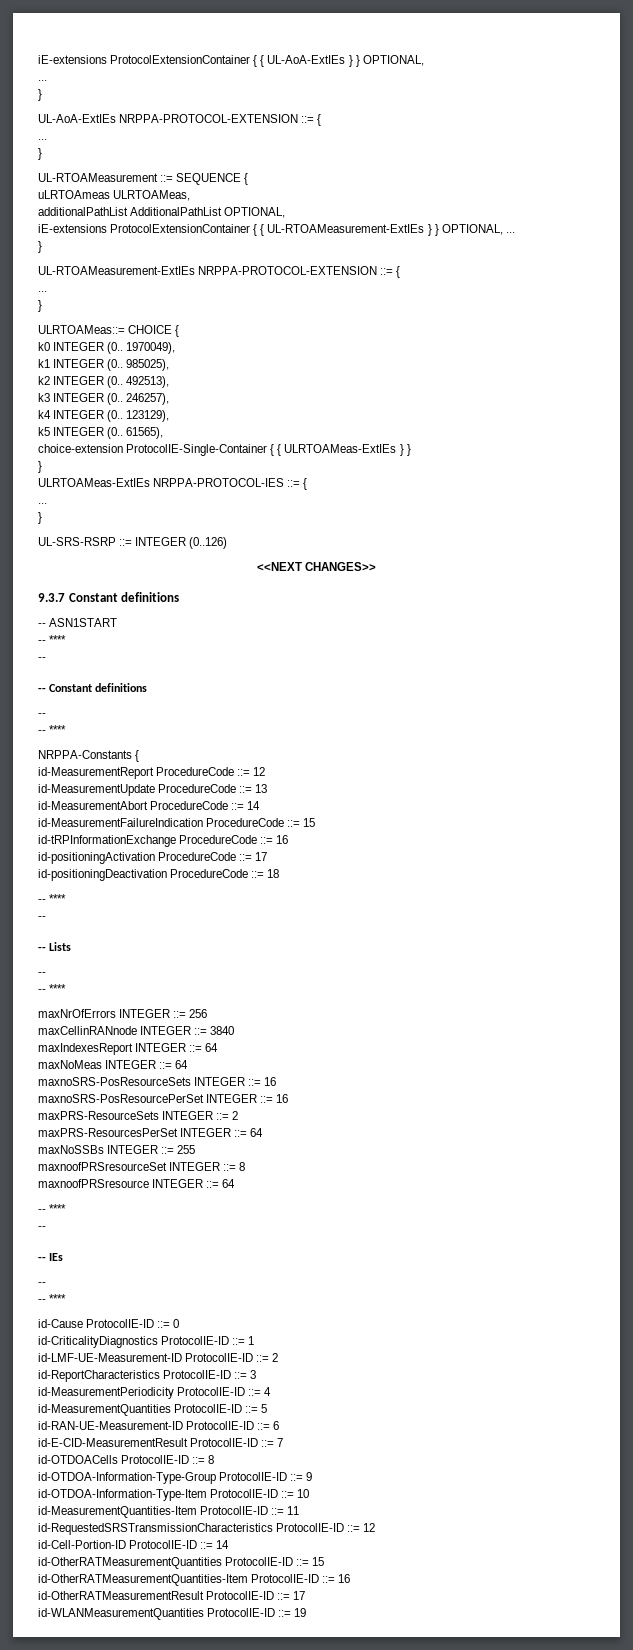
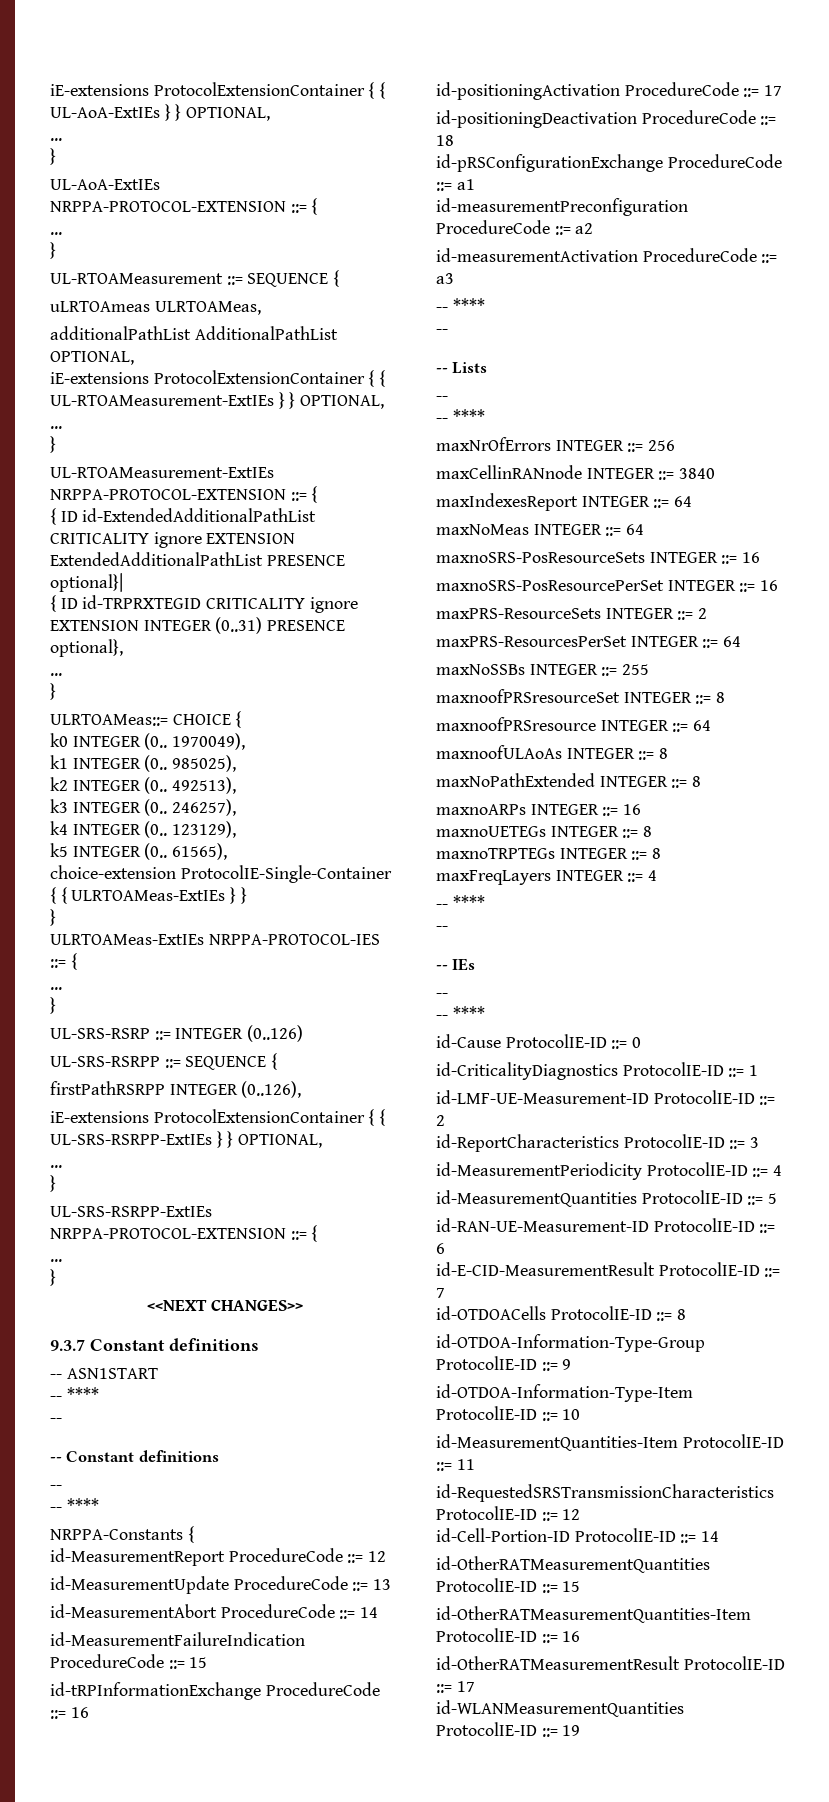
(401, 272) none -> [50,508,317,525] [50,532,296,548] [50,552,345,566] [50,573,123,592] [50,595,358,613] [50,617,346,634] [50,639,123,657] // { ID id-ExtendedAdditionalPathList CRITICALITY ignore EXTENSION ExtendedAdditionalPathList PRESENCE optional}| // { ID id-TRPRXTEGID CRITICALITY ignore EXTENSION INTEGER (0..31) PRESENCE optional},
(228, 543) none -> [50,1053,278,1070] [50,1081,302,1098] [50,1109,386,1126] [50,1131,323,1148] [50,1165,62,1168] [50,1175,56,1192] [50,1206,212,1217] [50,1225,318,1242] [50,1259,62,1262] [50,1269,56,1286] // UL-SRS-RSRPP ::= SEQUENCE { // firstPathRSRPP INTEGER (0..126), // iE-extensions ProtocolExtensionContainer { { UL-SRS-RSRPP-ExtIEs } } OPTIONAL, // ... // } // UL-SRS-RSRPP-ExtIEs NRPPA-PROTOCOL-EXTENSION ::= { // ... // }
(280, 873) none -> [436,154,782,172] [436,179,475,191] [436,198,688,216] [436,220,594,235] [436,248,778,263] [436,273,454,284] // id-pRSConfigurationExchange ProcedureCode ::= a1 // id-measurementPreconfiguration ProcedureCode ::= a2 // id-measurementActivation ProcedureCode ::= a3
(236, 1183) none -> [436,745,669,760] [436,773,702,788] [436,804,642,816] [436,826,653,838] [436,848,662,860] [436,870,658,885] // maxnoofULAoAs INTEGER ::= 8 // maxNoPathExtended INTEGER ::= 8 // maxnoARPs INTEGER ::= 16 // maxnoUETEGs INTEGER ::= 8 // maxnoTRPTEGs INTEGER ::= 8 // maxFreqLayers INTEGER ::= 4

